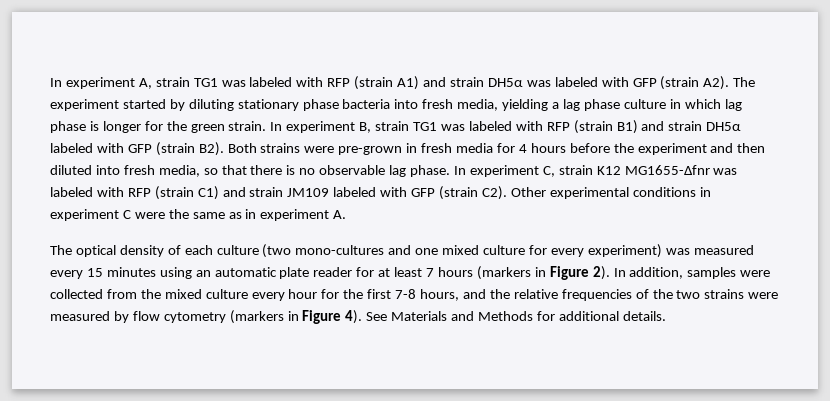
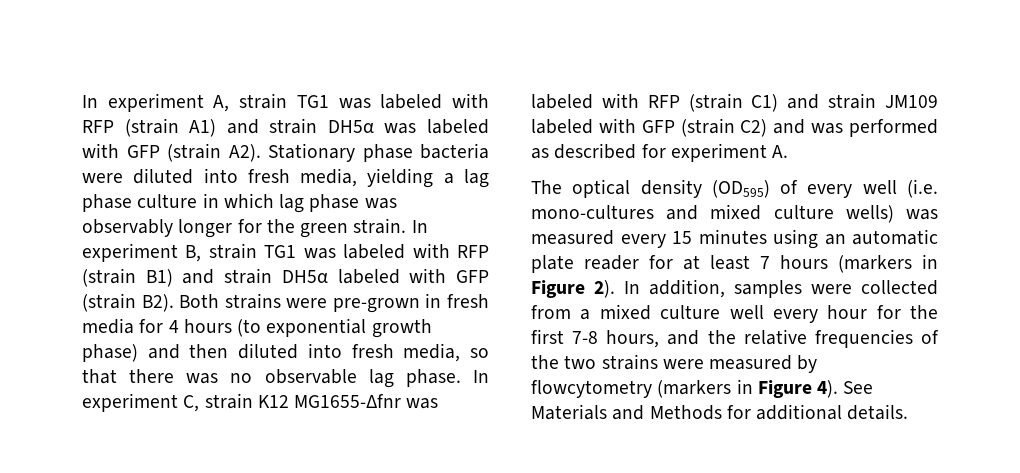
[733,77,756,87] [50,99,391,111] The experiment started by diluting stationary phase bacteria -> [268,143,489,162] [82,168,194,184] Stationary phase bacteria were diluted
[89,121,99,131] is -> [364,198,397,209] [82,219,173,237] was observably
[569,143,707,155] before the experiment -> [237,318,432,338] [82,344,138,362] (to exponential growth phase)
[286,165,296,175] is -> [186,373,219,384] was
[481,186,711,200] [50,209,257,221] C2). Other experimental conditions in experiment C were the same as in -> [740,119,938,137] [531,143,666,159] C2) and was performed as described for
[167,244,292,258] of each culture (two -> [711,179,938,198] (OD595) of every well (i.e.
[415,244,662,258] one mixed culture for every experiment) -> [710,204,894,223] mixed culture wells)
[140,289,248,299] the mixed culture -> [580,304,764,320] a mixed culture well
[132,311,226,323] flow cytometry -> [531,380,652,398] flowcytometry

